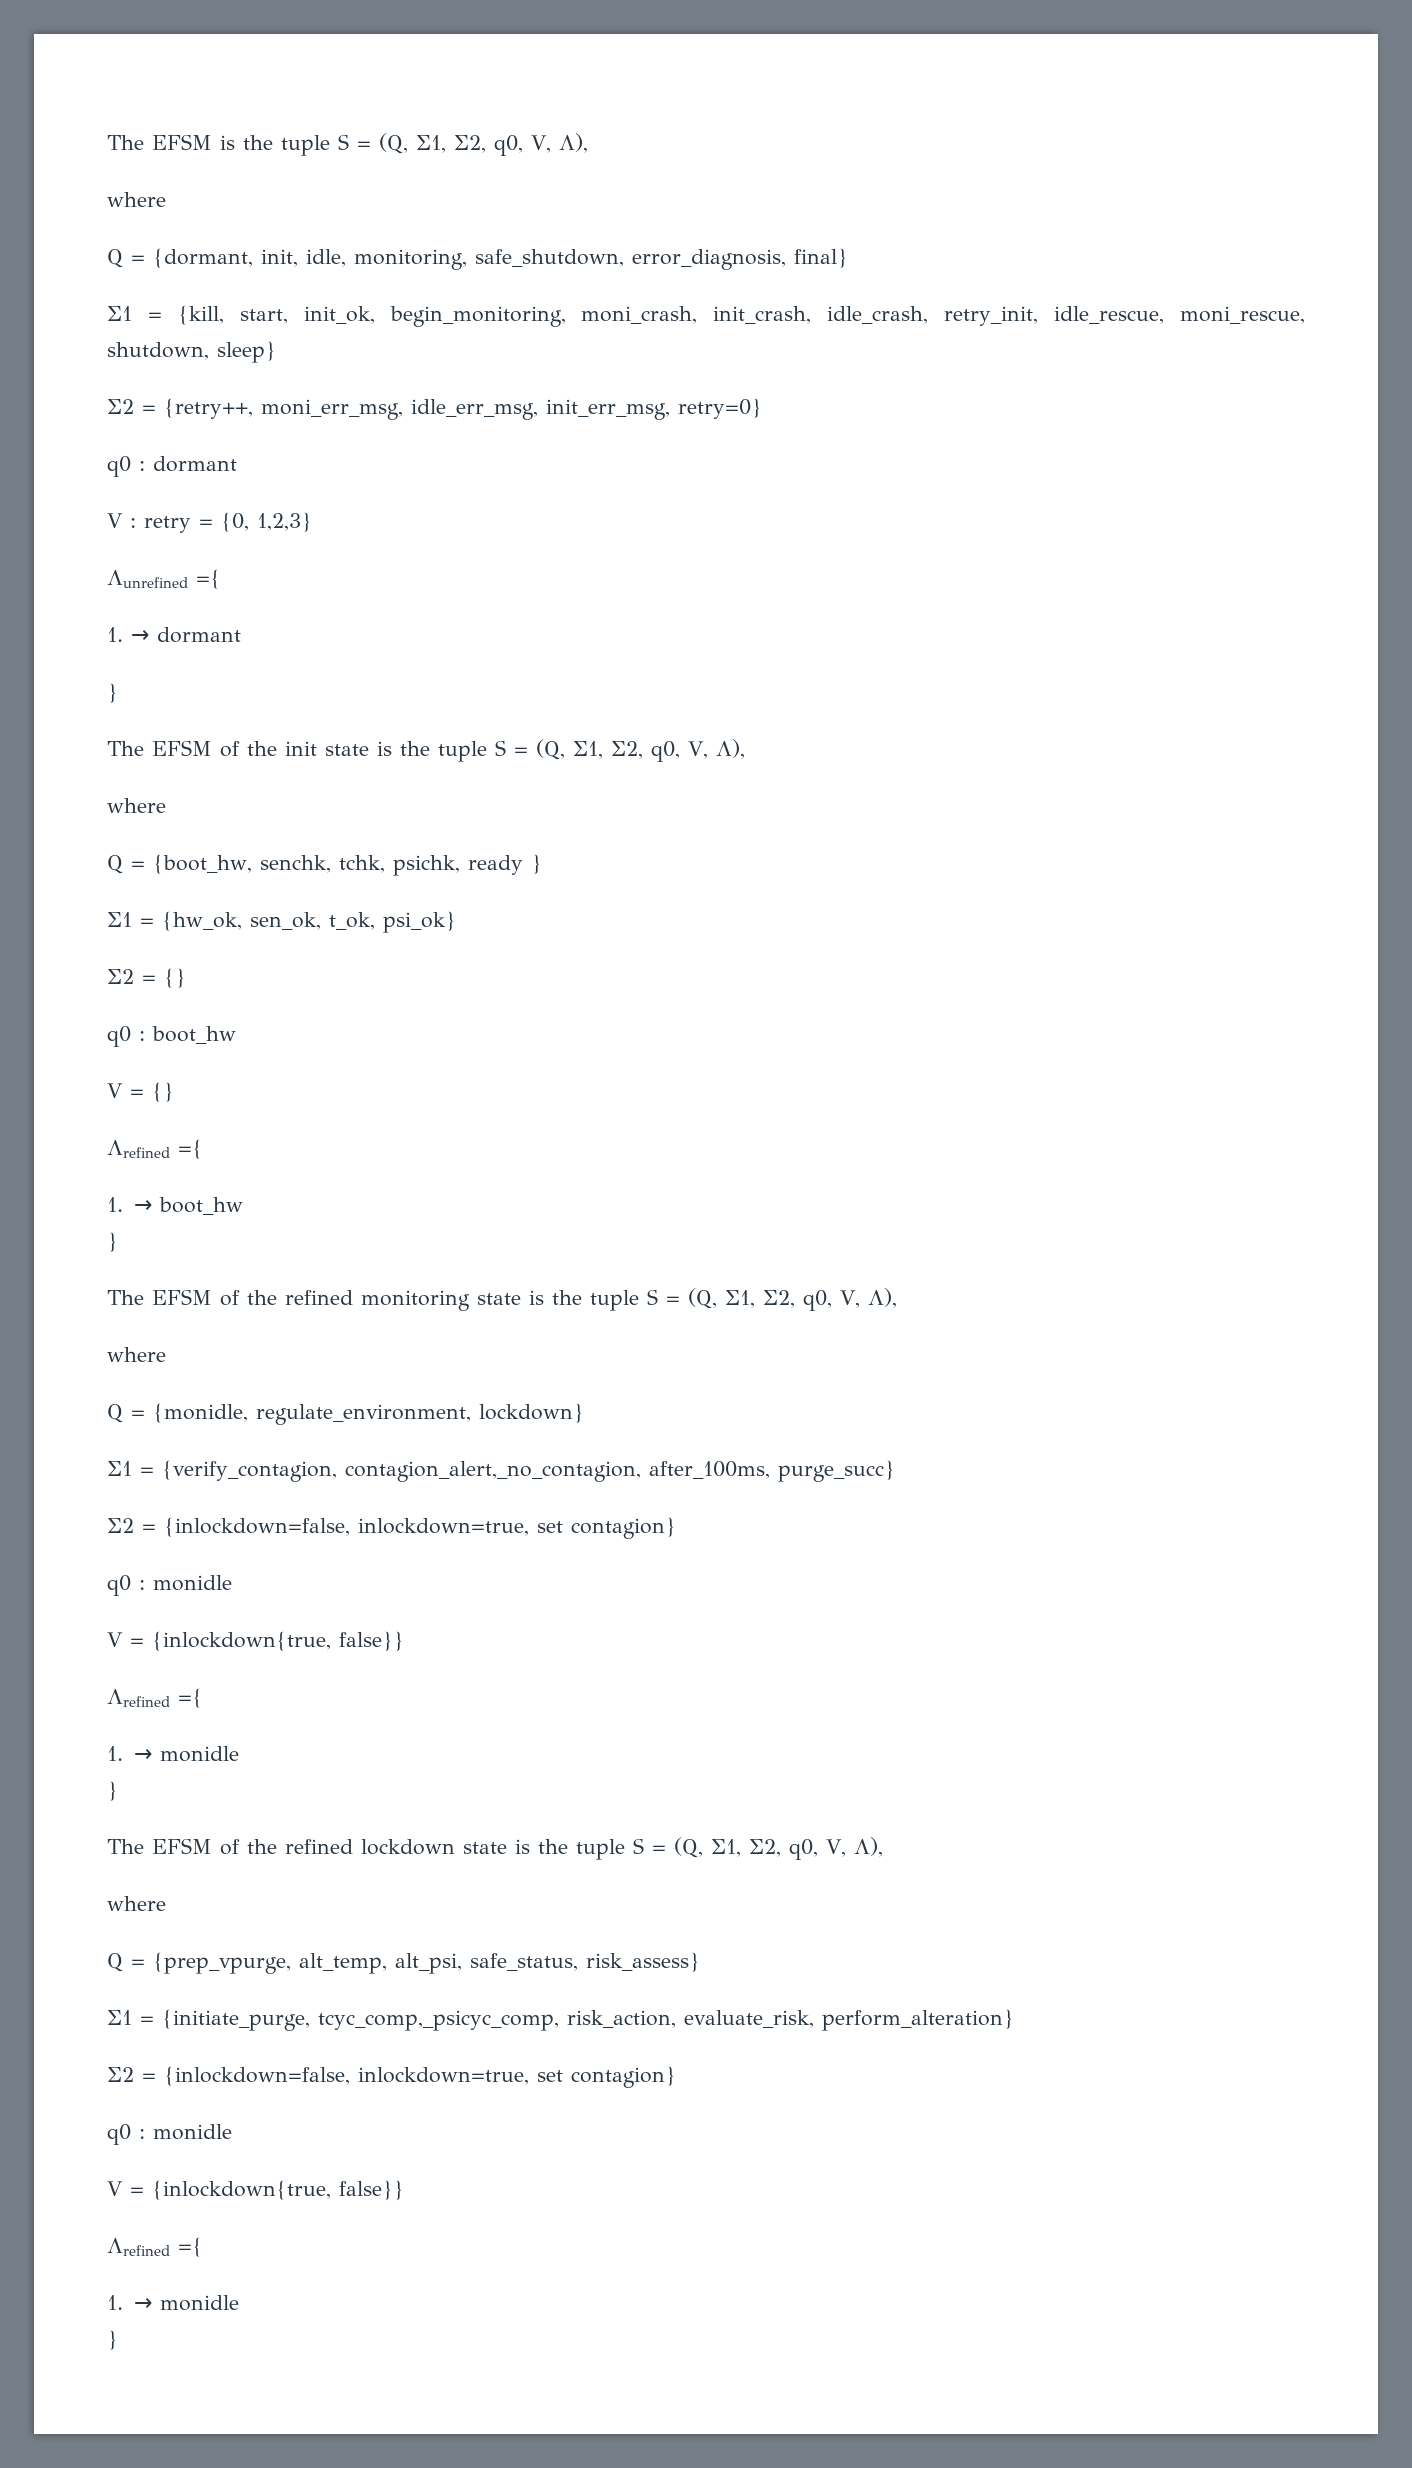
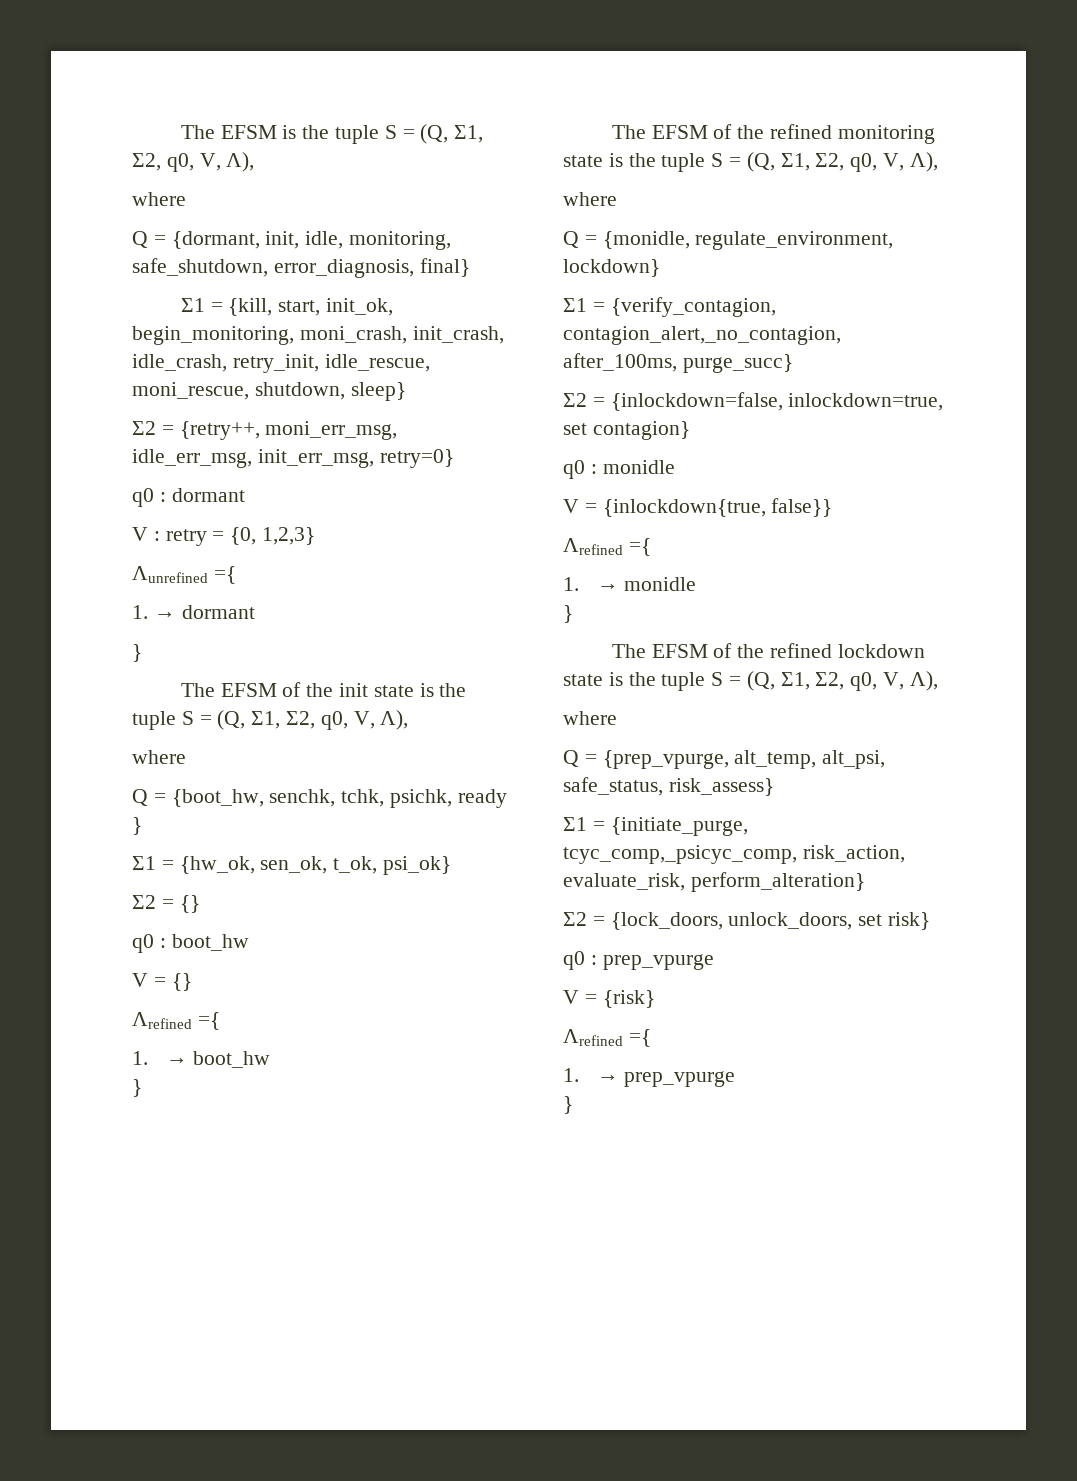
[164,2066,676,2088] [107,2124,232,2145] [107,2180,404,2200] [107,2237,203,2257] [107,2295,239,2311] {inlockdown=false, inlockdown=true, set contagion} // q0 : monidle // V = {inlockdown{true, false}} // Λrefined ={ // 1. → monidle -> [610,912,931,930] [563,951,714,970] [563,990,655,1008] [563,1029,651,1047] [563,1068,736,1087] {lock_doors, unlock_doors, set risk} // q0 : prep_vpurge // V = {risk} // Λrefined ={ // 1. → prep_vpurge

